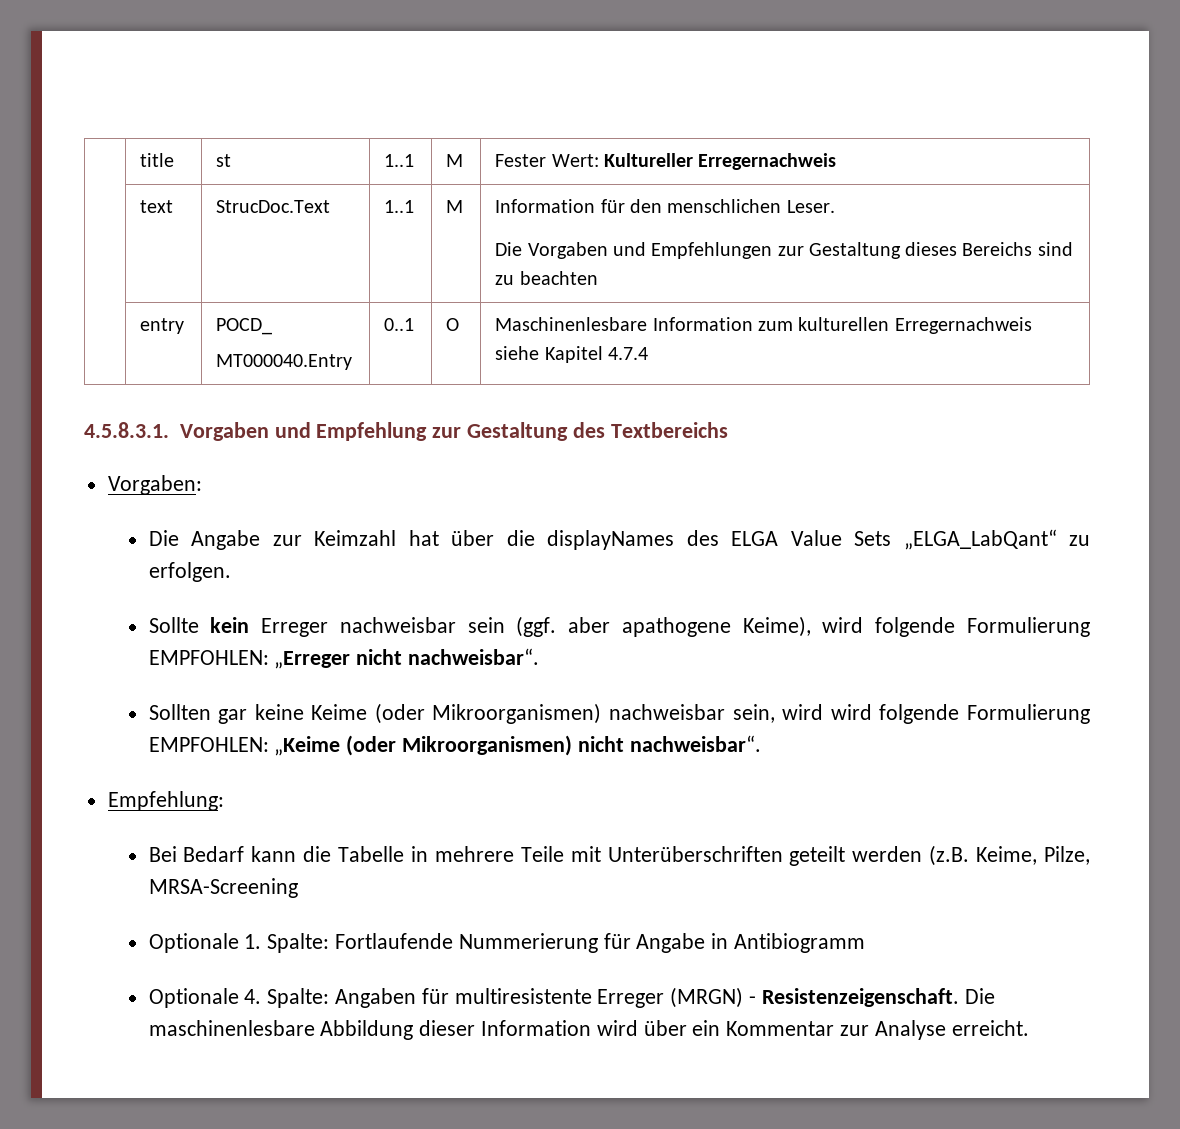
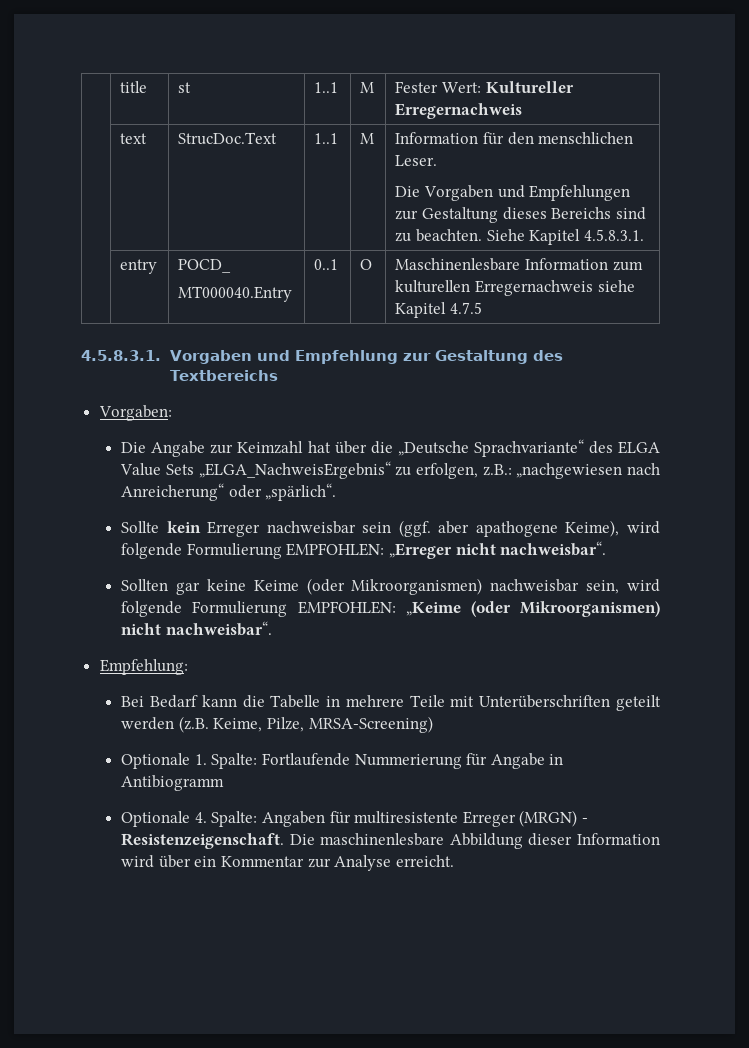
[519,271,598,285] beachten -> [415,229,644,245] beachten. Siehe Kapitel 4.5.8.3.1.
[607,347,648,360] 4.7.4 -> [449,302,482,314] 4.7.5
[547,530,675,550] displayNames -> [397,439,584,457] „Deutsche Sprachvariante“
[903,529,1091,550] [148,562,231,582] „ELGA_LabQant“ zu erfolgen. -> [198,461,660,479] [121,483,337,501] „ELGA_NachweisErgebnis“ zu erfolgen, z.B.: „nachgewiesen nach Anreicherung“ oder „spärlich“.
[830,704,872,720] wird -> (660, 585) none
[148,878,298,898] MRSA-Screening -> [308,716,433,733] MRSA-Screening)

